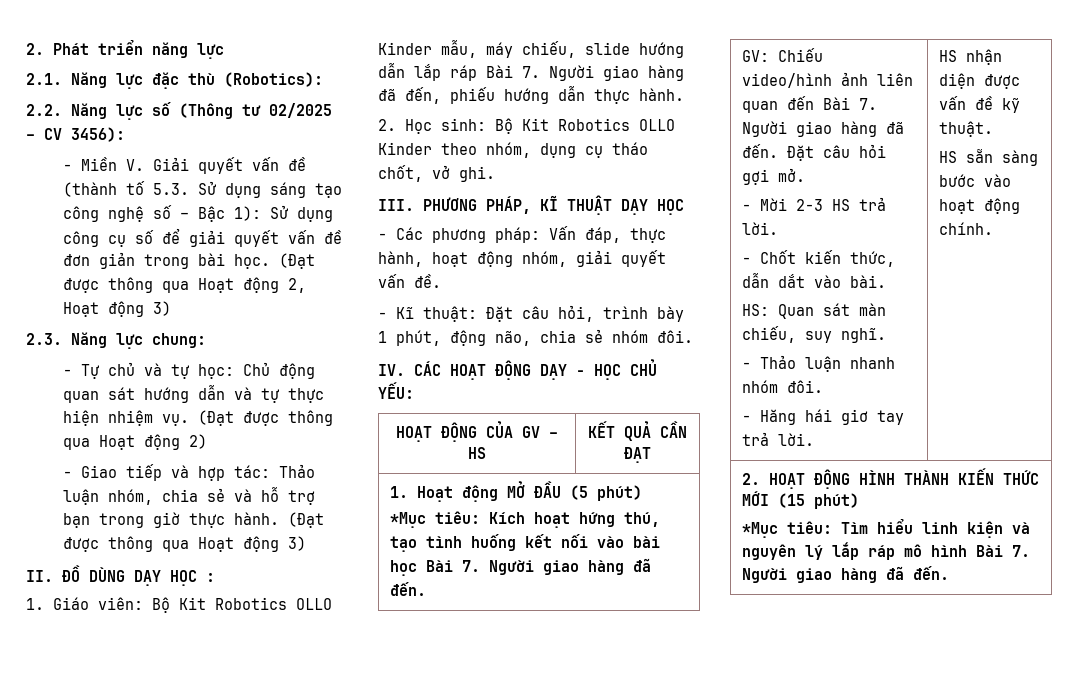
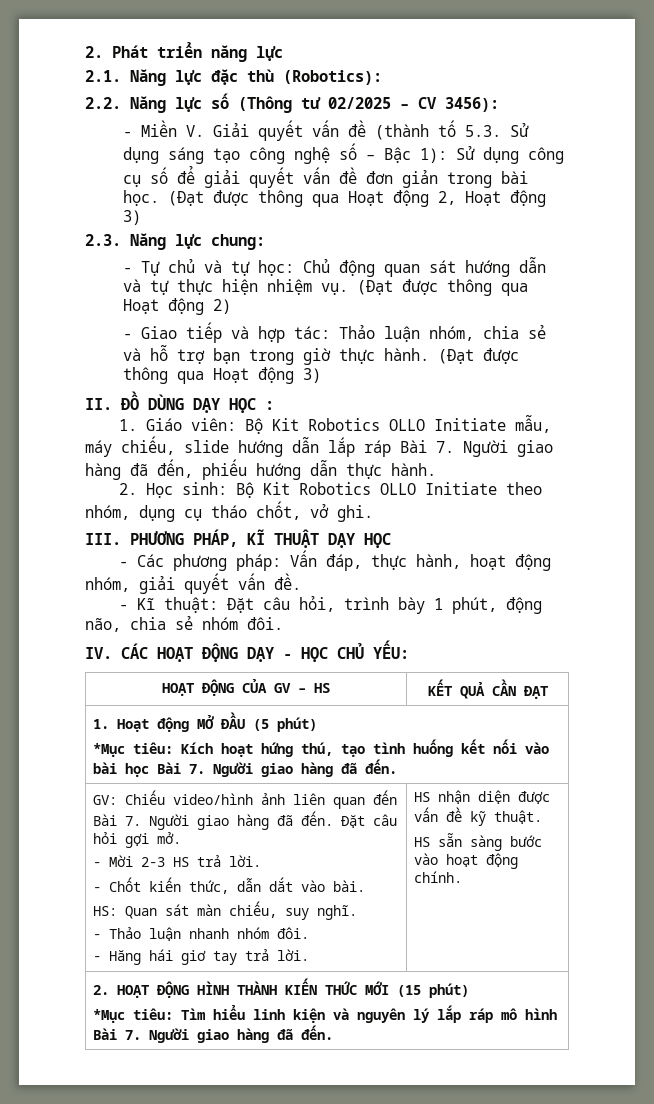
[378,42,432,55] Kinder -> [433,418,506,431] Initiate
[378,142,432,155] Kinder -> [424,482,497,495] Initiate

